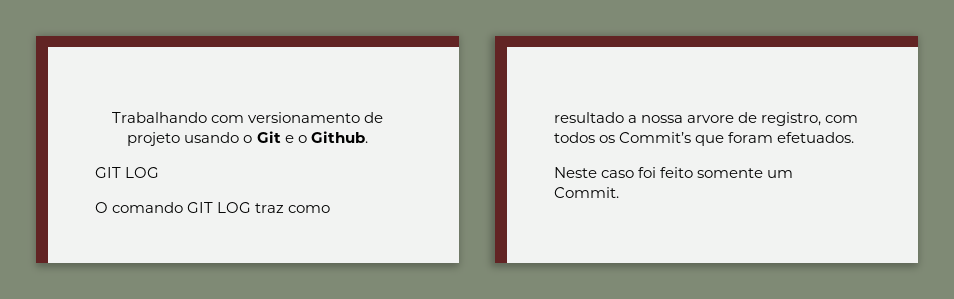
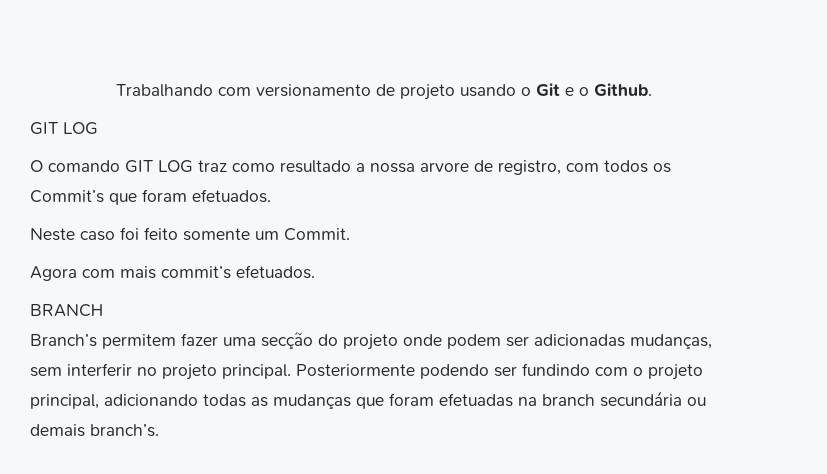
(619, 192) none -> [30,265,315,281] [30,304,103,317] [30,332,712,350] [30,363,703,380] [30,391,706,409] [30,424,159,437] // Agora com mais commit’s efetuados. // BRANCH // Branch’s permitem fazer uma secção do projeto onde podem ser adicionadas mudanças, sem interferir no projeto principal. Posteriormente podendo ser fundindo com o projeto principal, adicionando todas as mudanças que foram efetuadas na branch secundária ou demais branch’s.

